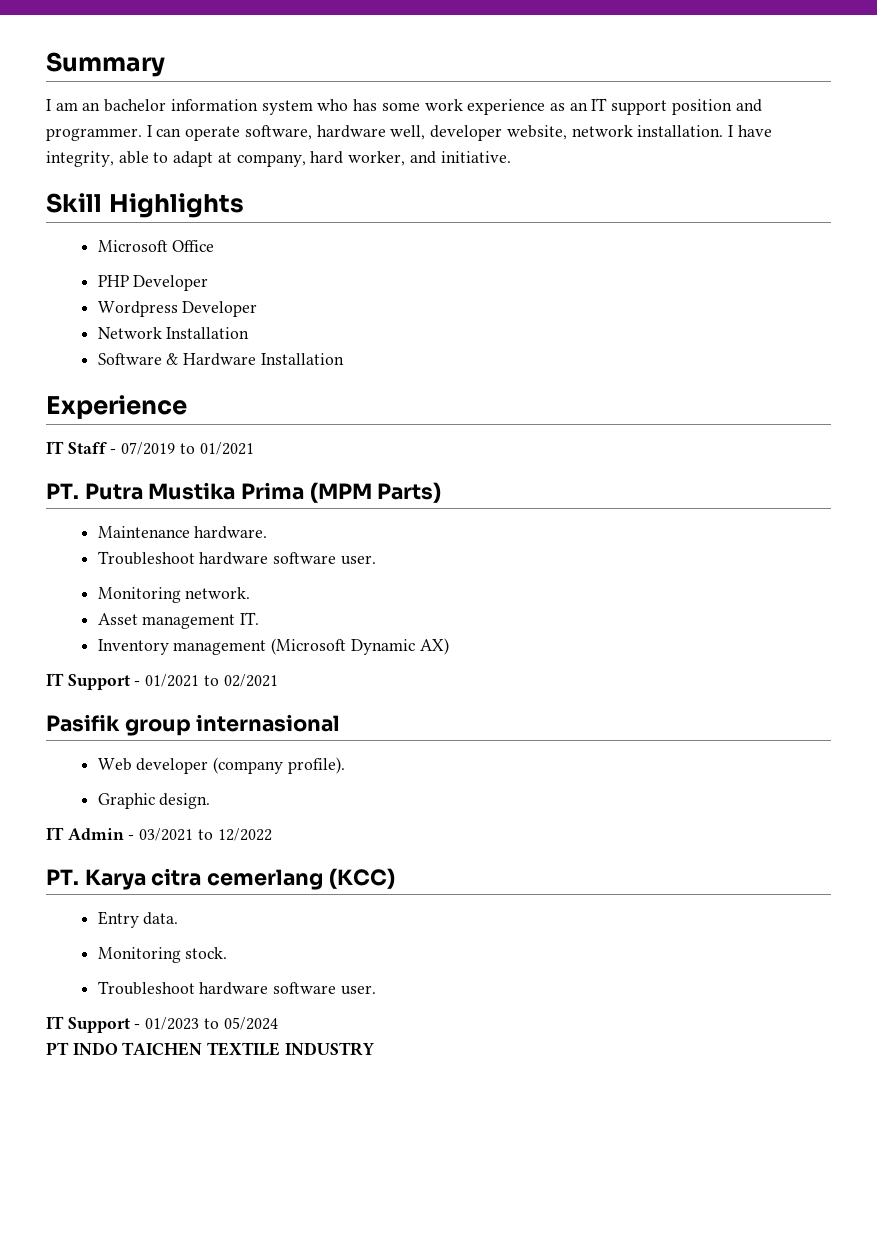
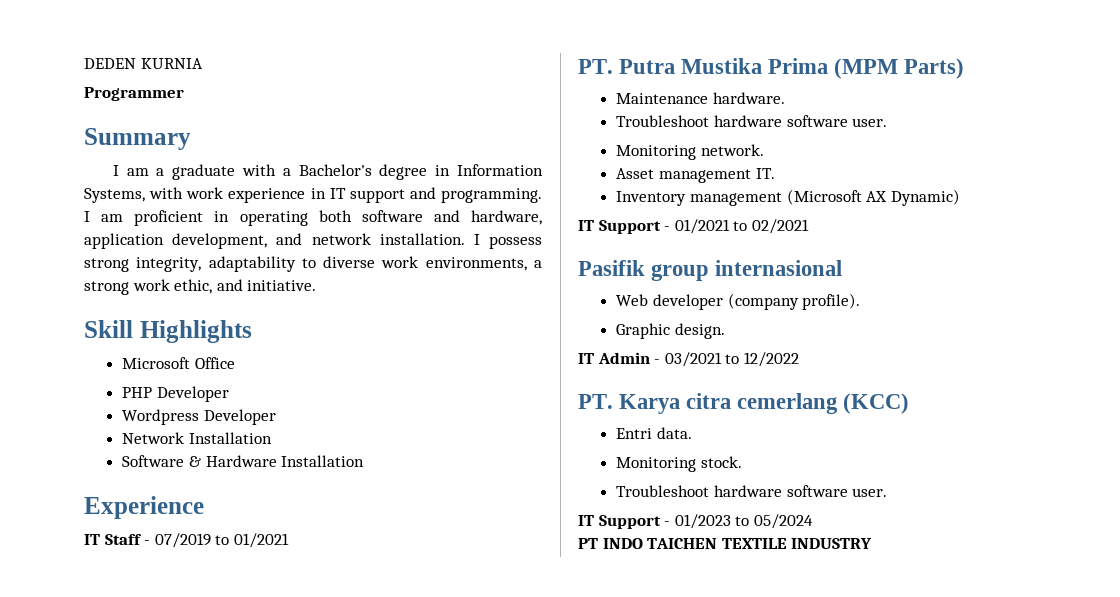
(46, 64) none -> [84,58,203,69] [84,87,184,101] DEDEN KURNIA // Programmer //
[82,98,762,115] [46,125,772,141] [46,151,406,167] an bachelor information system who has some work experience as an IT support position and programmer. I can operate software, hardware well, developer website, network installation. I have integrity, able to adapt at company, hard worker, -> [156,164,543,180] [84,187,542,203] [84,210,542,226] [84,233,542,249] [84,256,542,272] [84,279,213,295] a graduate with a Bachelor's degree in Information Systems, with work experience in IT support and programming. I am proficient in operating both software and hardware, application development, and network installation. I possess strong integrity, adaptability to diverse work environments, a strong work ethic,
[350,638,449,655] Dynamic AX) -> [866,189,960,206] AX Dynamic)
[97,911,139,928] Entry -> [616,428,653,439] Entri

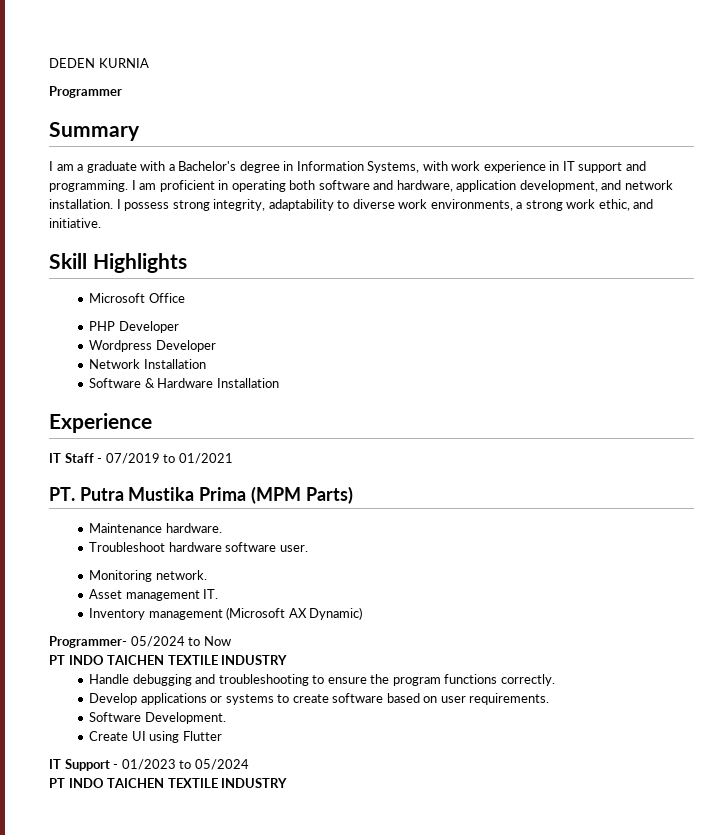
[578,219,809,234] [578,260,843,281] [616,293,861,310] [616,323,725,339] [578,352,799,367] [578,393,910,414] [616,427,692,439] [616,456,742,472] [616,485,888,497] IT Support - 01/2021 to 02/2021 // Pasifik group internasional // Web developer (company profile). // Graphic design. // IT Admin - 03/2021 to 12/2022 // PT. Karya citra cemerlang (KCC) // Entri data. // Monitoring stock. // Troubleshoot hardware software user. -> [49,636,231,648] [49,655,288,665] [89,674,555,686] [89,693,550,705] [89,712,226,724] [89,731,222,743] Programmer- 05/2024 to Now // PT INDO TAICHEN TEXTILE INDUSTRY // Handle debugging and troubleshooting to ensure the program functions correctly. // Develop applications or systems to create software based on user requirements. // Software Development. // Create UI using Flutter

